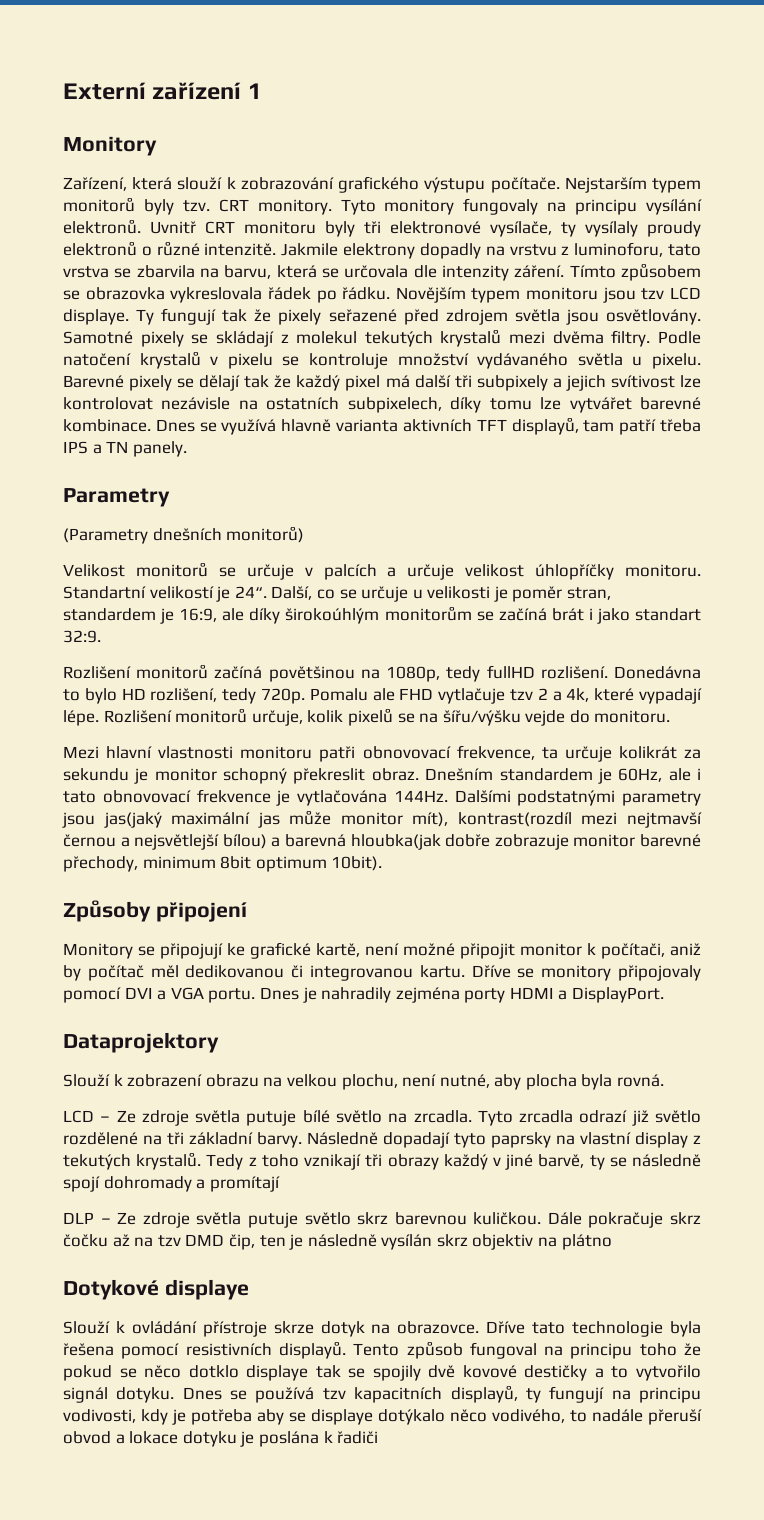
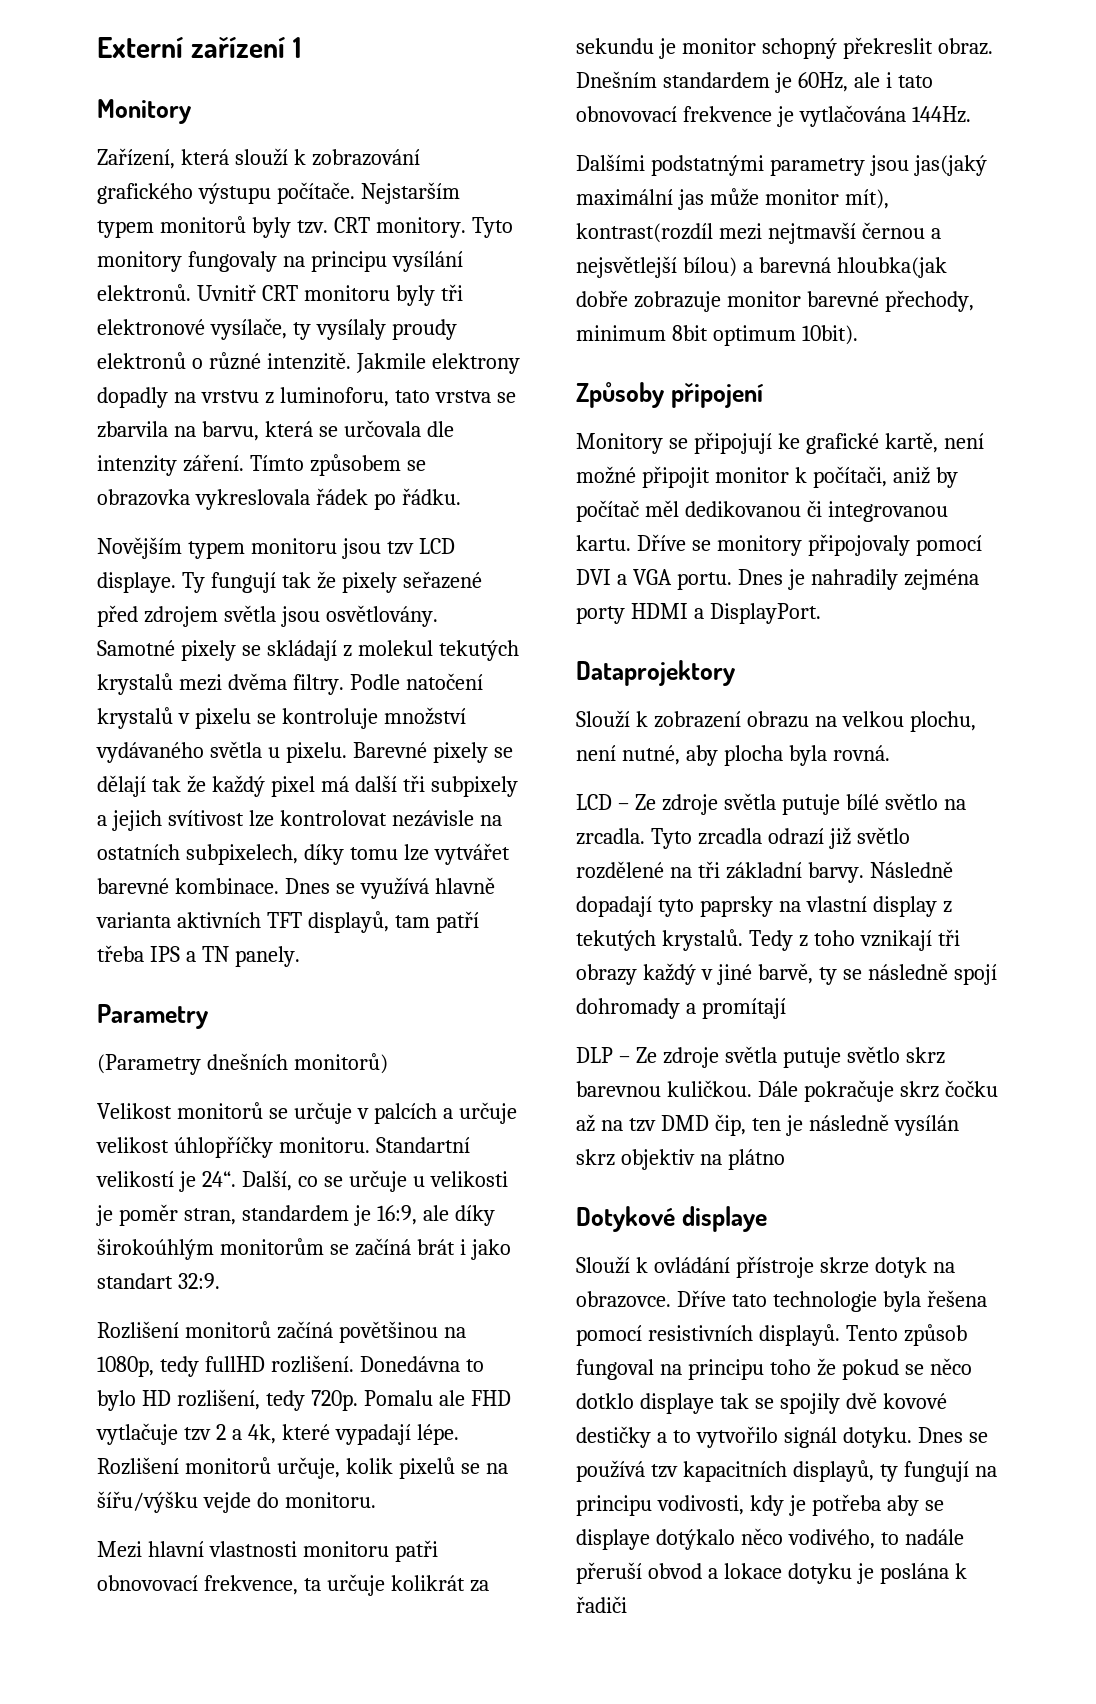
(391, 293) none -> (461, 496) //
(448, 796) none -> (971, 114) //

